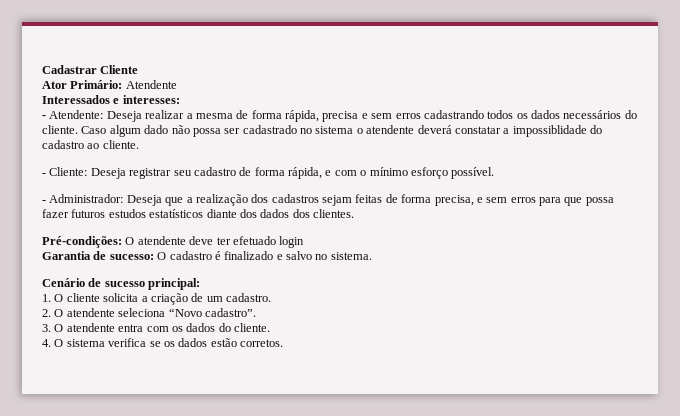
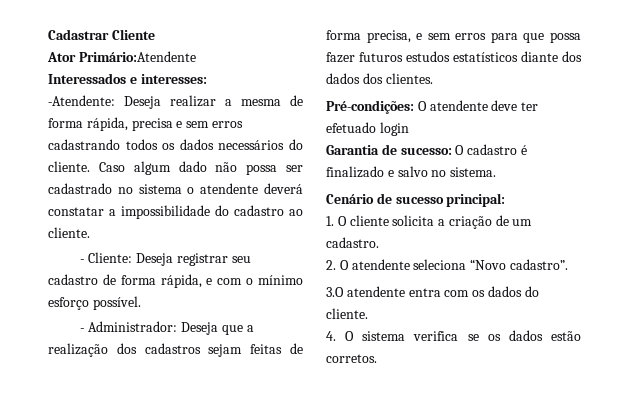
[70,80,177,89] Primário: Atendente -> [78,51,196,62] Primário:Atendente
[42,110,104,119] - Atendente: -> [48,95,115,106] -Atendente:
[512,125,587,137] impossiblidade -> [121,205,210,219] impossibilidade
[42,324,64,332] 3. O -> [326,287,344,297] 3.O

